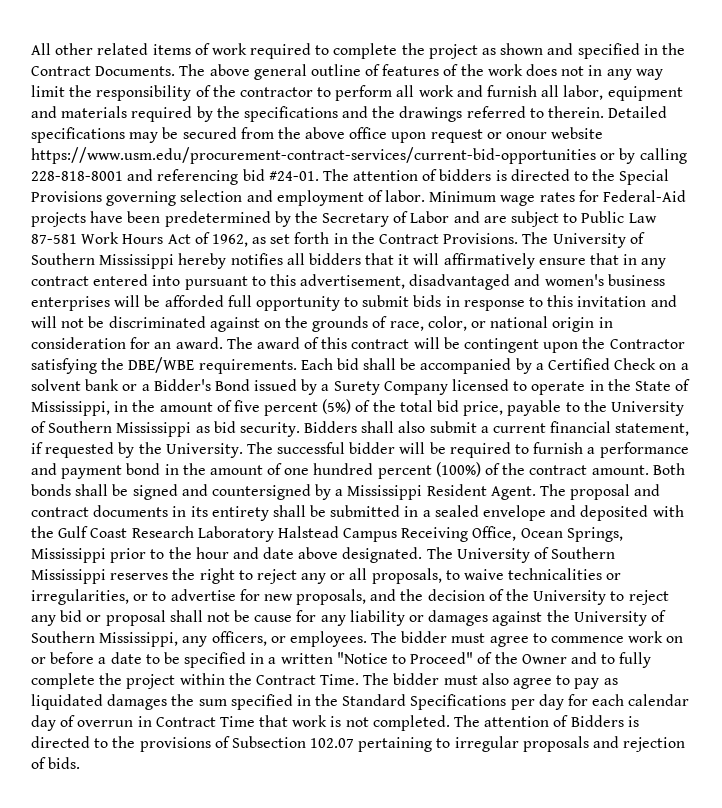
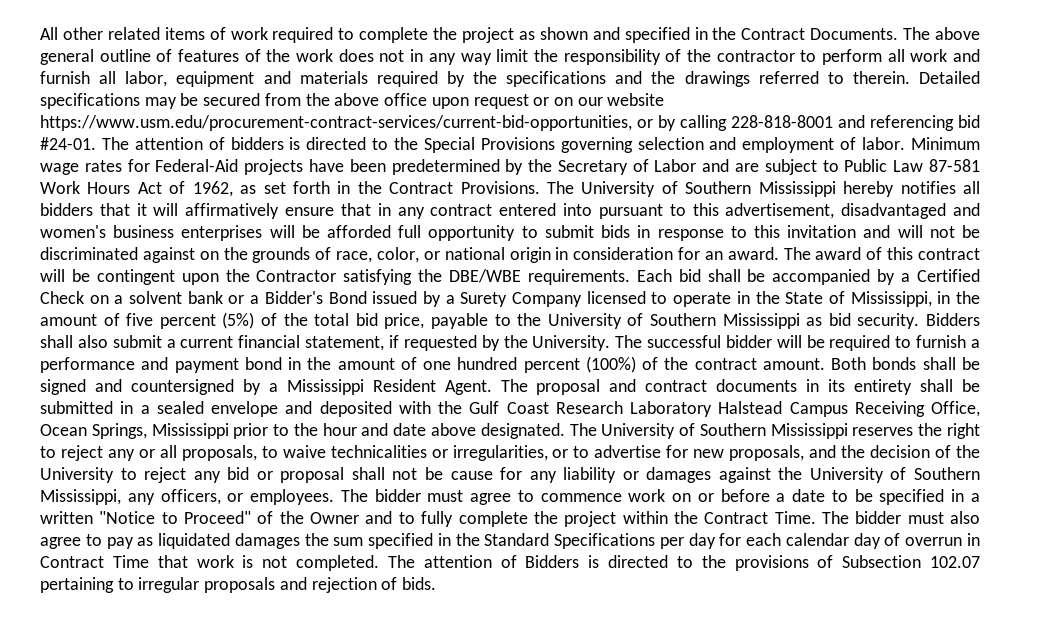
[506,127,604,139] [31,147,596,164] onour website https://www.usm.edu/procurement-contract-services/current-bid-opportunities -> [553,93,665,106] [40,115,632,131] on our website https://www.usm.edu/procurement-contract-services/current-bid-opportunities,

